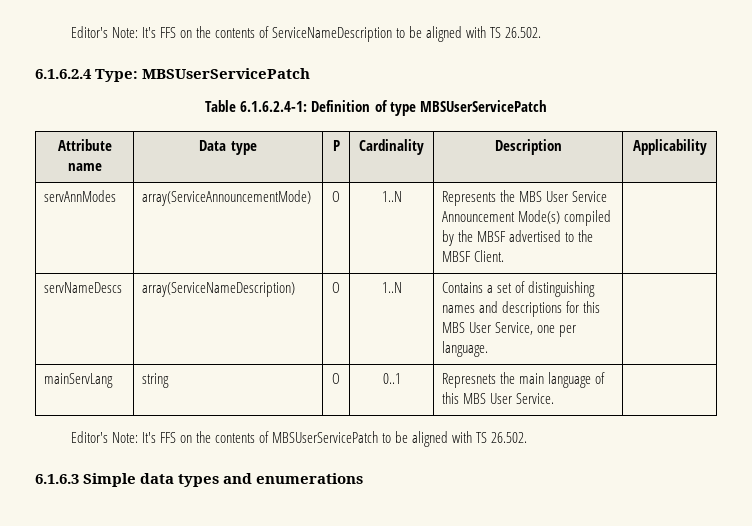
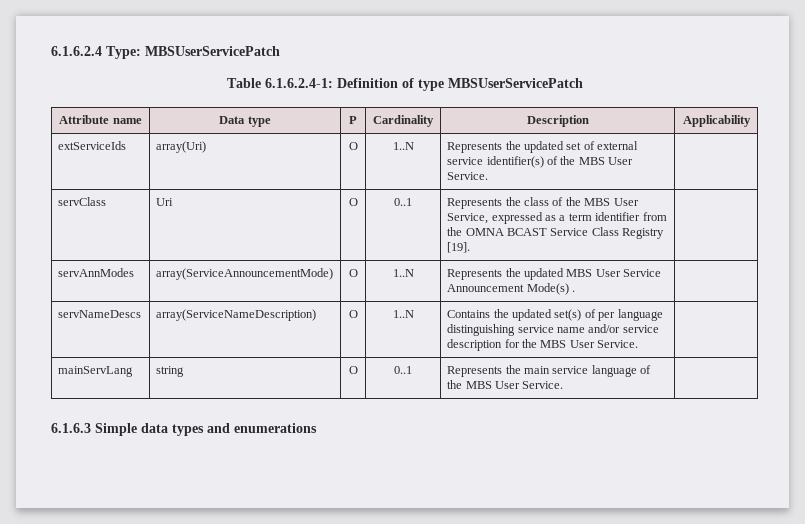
[70,26,542,42] Editor's Note: It's FFS on the contents of ServiceNameDescription to be aligned with TS 26.502. // -> (51, 51) none
(707, 147) none -> [58,141,127,150] [156,141,207,153] [348,142,358,150] [392,142,414,150] [447,141,639,153] [447,156,634,168] [447,172,489,180] [58,197,107,206] [156,198,174,206] [348,198,358,206] [394,198,412,206] [447,197,639,209] [447,212,667,224] [447,227,665,239] [447,242,471,253] // extServiceIds | array(Uri) | O | 1..N | Represents the updated set of external service identifier(s) of the MBS User Service. | // servClass | Uri | O | 0..1 | Represents the class of the MBS User Service, expressed as a term identifier from the OMNA BCAST Service Class Registry [19]. |
(516, 196) none -> [524,268,565,280] updated
[564,210,612,226] [442,230,594,246] [442,250,505,262] compiled by the MBSF advertised to the MBSF Client. -> [572,290,576,292] .
[487,281,596,297] [442,301,601,317] [442,322,577,337] [442,341,489,357] a set of distinguishing names and descriptions for this MBS User Service, one per language. -> [493,309,663,321] [447,324,659,336] [447,339,639,351] the updated set(s) of per language distinguishing service name and/or service description for the MBS User Service.
[442,373,497,388] Represnets -> [447,366,503,377] Represents
(545, 378) none -> [552,366,589,374] service
[442,392,555,404] [70,431,528,447] this MBS User Service. | // Editor's Note: It's FFS on the contents of MBSUserServicePatch to be aligned with TS 26.502. -> [447,380,564,389] the MBS User Service. |

